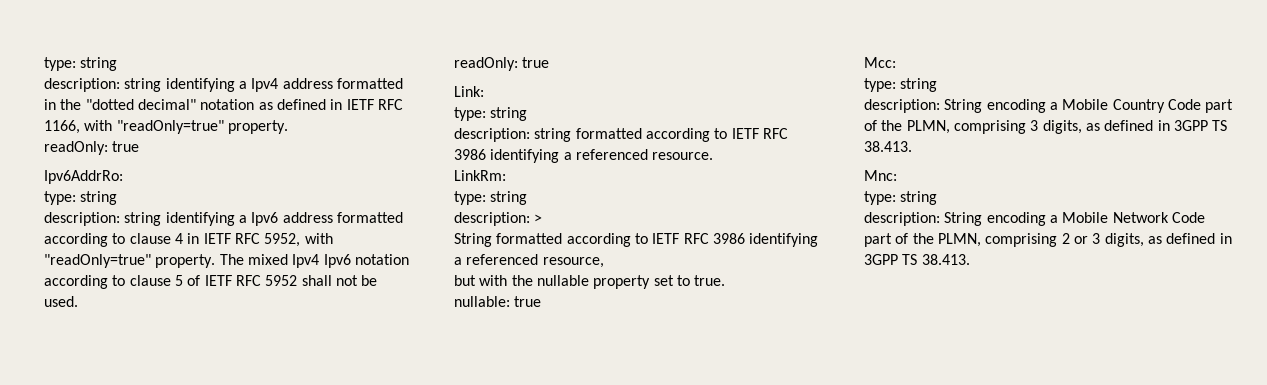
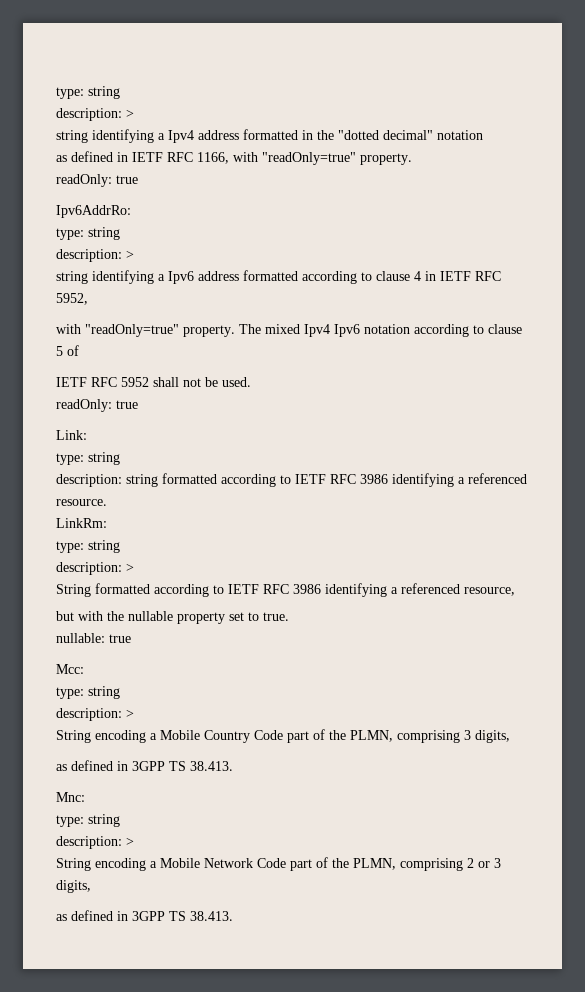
[44,57,118,71] [44,78,120,92] type: string // description: -> [56,86,120,99] [56,108,134,121] type: string // description: > //
(255, 104) none -> (483, 135) //
(120, 219) none -> [126,250,134,259] > //
(301, 240) none -> (88, 299) //
(201, 280) none -> (79, 350) //
(940, 106) none -> [126,709,134,718] > //
(1082, 127) none -> (510, 736) //
(940, 219) none -> [126,837,134,846] > //
(1144, 240) none -> (91, 886) //

